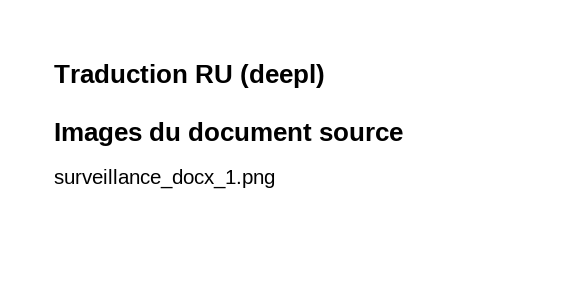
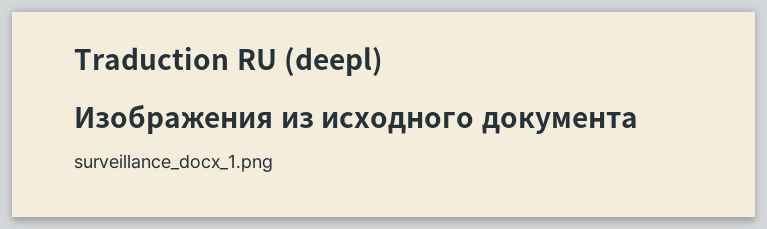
[54,122,404,146] Images du document source -> [74,104,638,134] Изображения из исходного документа

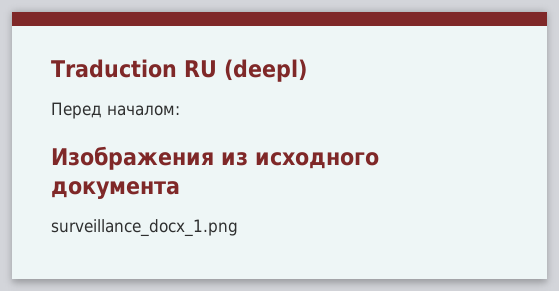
(384, 61) none -> [51,102,180,119] // Перед началом:

